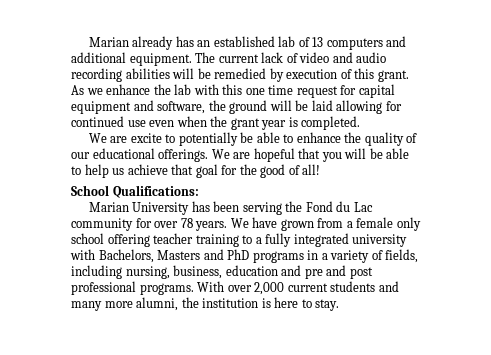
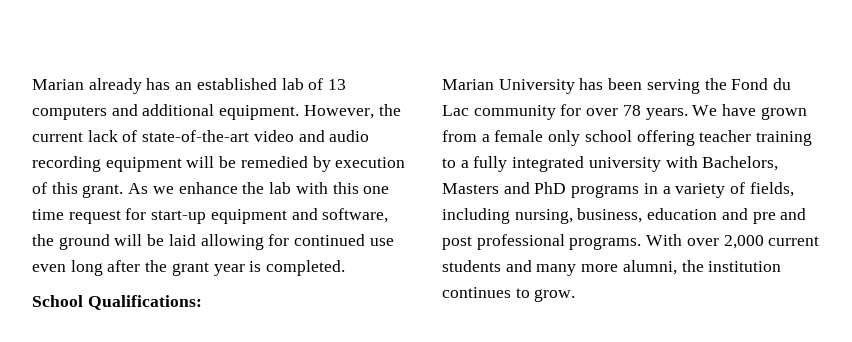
[195,52,216,63] The -> [303,104,401,119] However, the
(298, 58) none -> [142,130,250,142] state-of-the-art
[125,68,170,79] abilities -> [105,157,182,172] equipment
[358,84,395,98] capital -> [151,210,207,224] start-up
[176,116,207,127] when -> [70,260,141,276] long after
[88,132,418,146] [71,148,410,162] [71,164,321,178] // We are excite to potentially be able to enhance the quality of our educational offerings. We are hopeful that you will be able to help us achieve that goal for the good of all! -> (346, 268) none
[261,297,340,311] is here to stay. -> [442,287,576,302] continues to grow.

